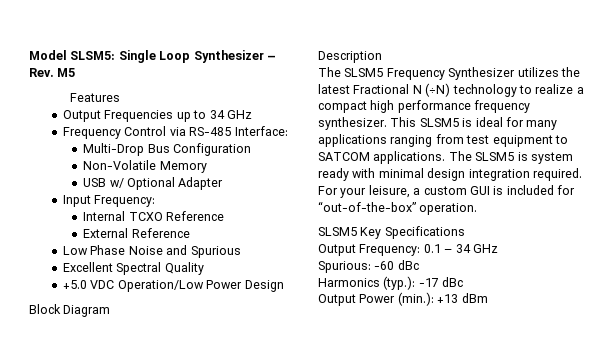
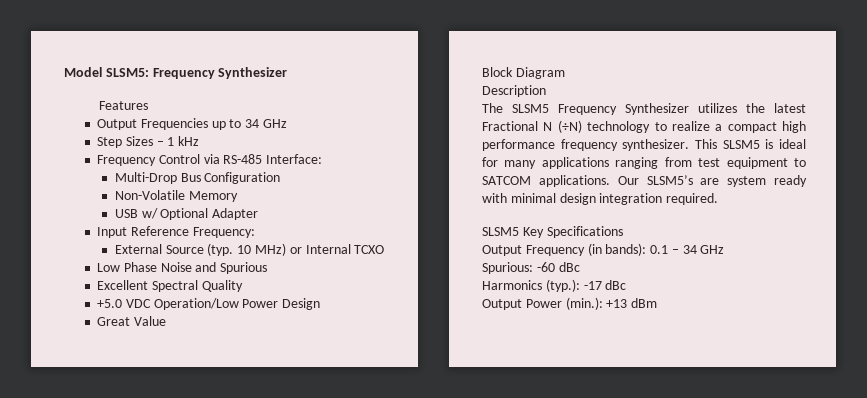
[118,50,276,63] [29,68,76,77] Single Loop Synthesizer – Rev. M5 -> [152,67,288,79] Frequency Synthesizer
(252, 114) none -> [97,136,200,148] // Step Sizes – 1 kHz
(92, 201) none -> [130,226,189,236] Reference
(156, 201) none -> [114,243,302,256] External Source (typ. 10 MHz) or
[166,211,225,221] [83,228,190,238] Reference // External Reference -> (385, 249) none
(284, 286) none -> [97,316,166,326] // Great Value
[448,151,528,161] The SLSM5 is -> [617,175,720,185] Our SLSM5’s are
[318,185,575,198] [318,201,478,215] For your leisure, a custom GUI is included for “out-of-the-box” operation. -> (719, 199) none
[359,244,421,256] Frequency: -> [525,243,647,256] Frequency (in bands):

